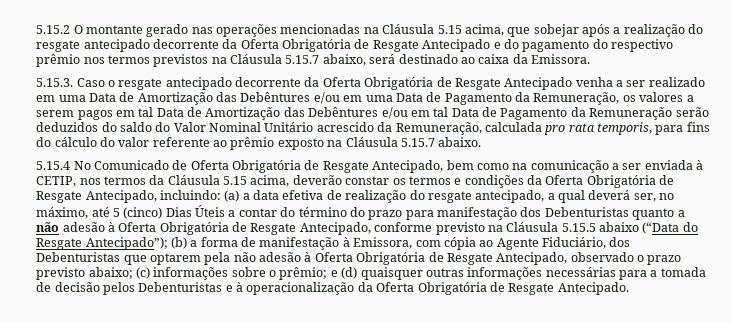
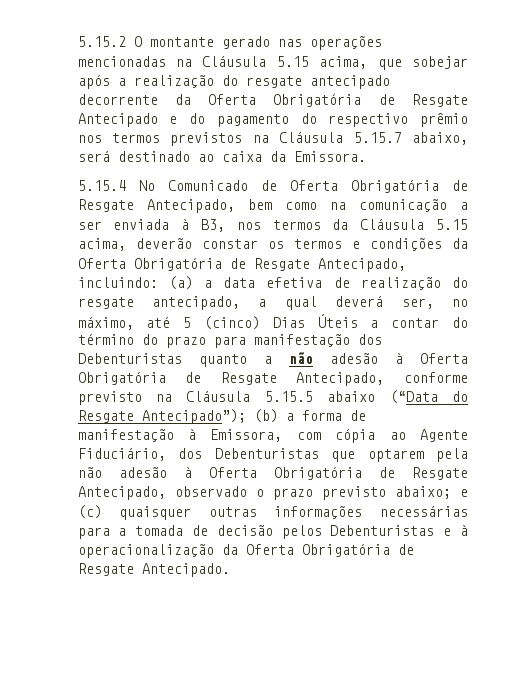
[36,77,705,90] [36,92,694,105] [36,107,709,120] [36,122,710,135] [36,137,482,150] // 5.15.3. Caso o resgate antecipado decorrente da Oferta Obrigatória de Resgate Antecipado venha a ser realizado em uma Data de Amortização das Debêntures e/ou em uma Data de Pagamento da Remuneração, os valores a serem pagos em tal Data de Amortização das Debêntures e/ou em tal Data de Pagamento da Remuneração serão deduzidos do saldo do Valor Nominal Unitário acrescido da Remuneração, calculada pro rata temporis, para fins do cálculo do valor referente ao prêmio exposto na Cláusula 5.15.7 abaixo. -> (366, 156) none
[36,176,77,187] CETIP, -> [201,219,226,232] B3,
[135,267,358,280] (c) informações sobre o prêmio; e (d) -> [459,489,468,497] [77,505,102,519] e (c)

